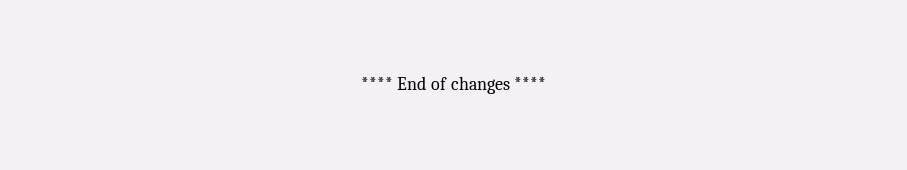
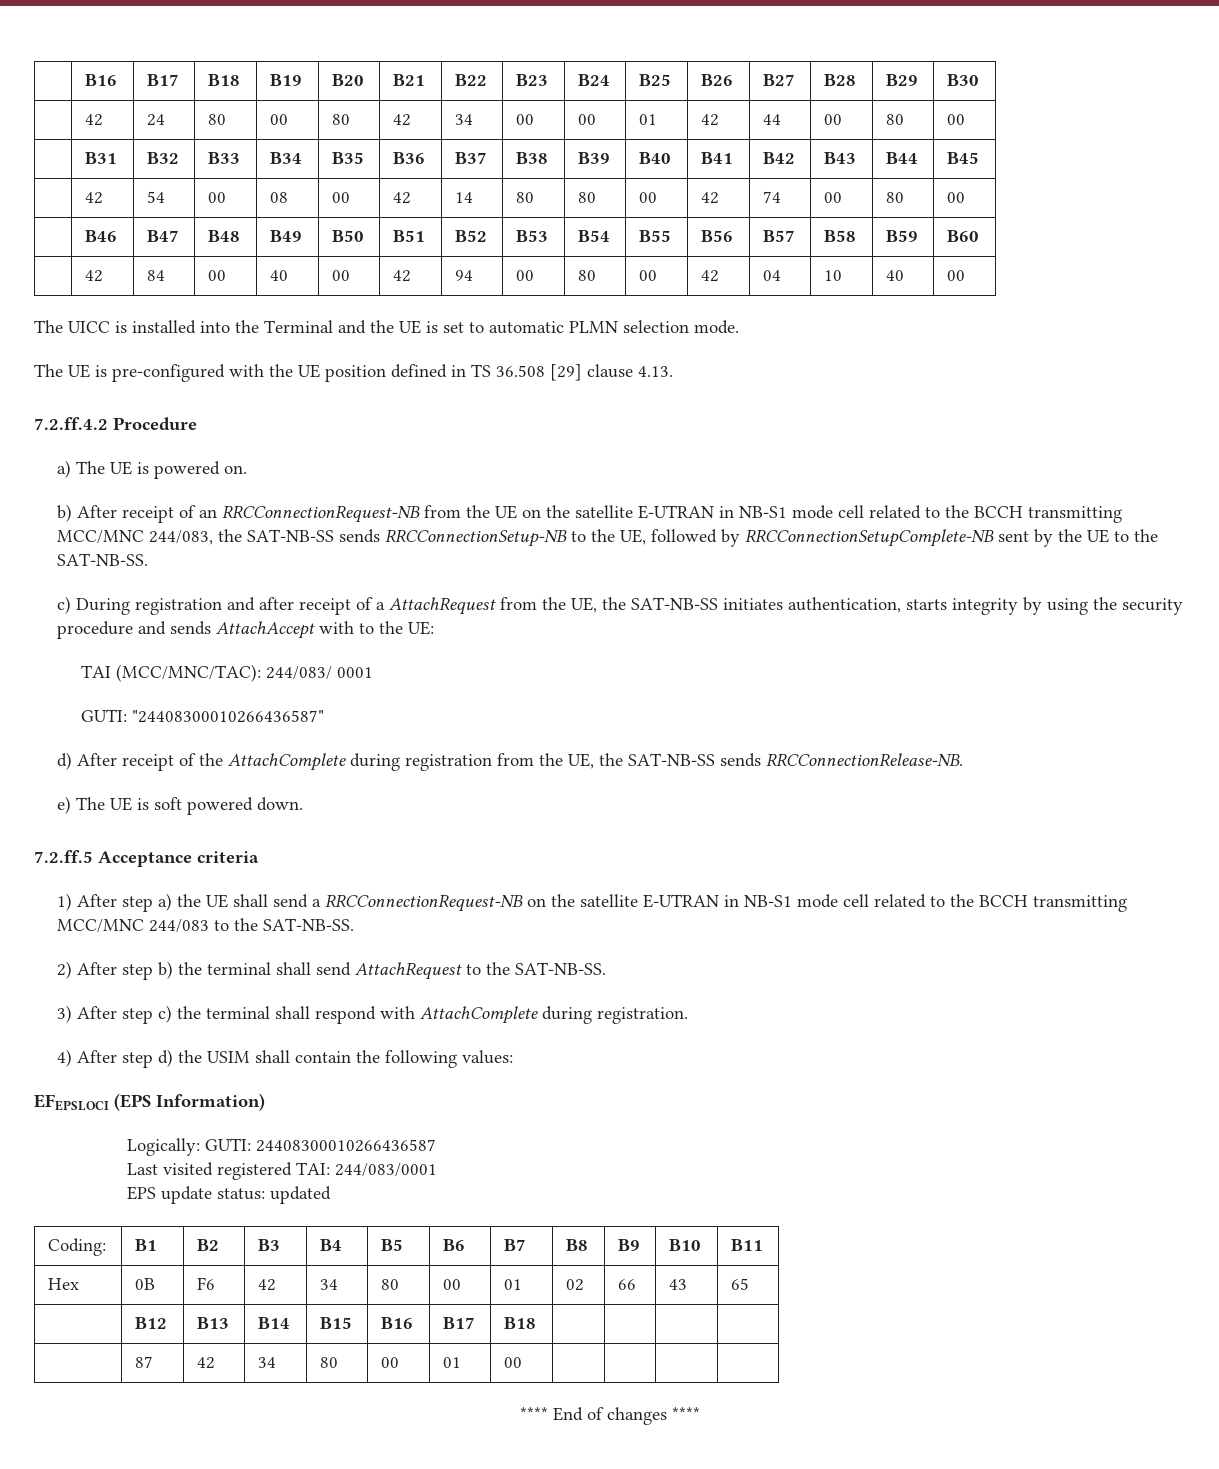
(360, 83) none -> [85,74,118,86] [147,74,180,86] [208,74,241,86] [270,74,303,86] [332,74,365,86] [393,74,426,86] [455,74,488,86] [516,74,549,86] [578,74,611,86] [639,74,672,86] [701,74,734,86] [763,74,796,86] [824,74,857,86] [886,74,919,86] [947,74,980,86] [85,114,104,126] [147,114,166,126] [208,114,227,125] [270,114,289,125] [332,114,351,125] [393,114,412,126] [455,114,474,125] [516,114,535,125] [578,114,597,125] [639,114,658,125] [701,114,720,126] [763,114,782,125] [824,114,843,125] [886,114,905,125] [947,114,966,125] [85,152,118,164] [147,152,180,164] [208,152,241,164] [270,152,303,164] [332,152,365,164] [393,152,426,164] [455,152,488,164] [516,152,549,164] [578,152,611,164] [639,152,672,164] [701,152,734,164] [763,152,796,164] [824,152,857,164] [886,152,919,164] [947,152,980,164] [85,192,104,204] [147,191,166,203] [208,192,227,203] [270,192,289,203] [332,192,351,203] [393,192,412,204] [455,192,474,203] [516,192,535,203] [578,192,597,203] [639,192,658,203] [701,192,720,204] [763,191,782,203] [824,192,843,203] [886,192,905,203] [947,192,966,203] [85,230,118,242] [147,230,180,242] [208,230,241,242] [270,230,303,242] [332,230,365,242] [393,230,426,242] [455,230,488,242] [516,230,549,242] [578,230,611,242] [639,230,672,242] [701,230,734,242] [763,230,796,242] [824,230,857,242] [886,230,919,242] [947,230,980,242] [85,270,104,282] [147,270,166,281] [208,270,227,281] [270,270,289,281] [332,270,351,281] [393,270,412,282] [455,270,474,281] [516,270,535,281] [578,270,597,281] [639,270,658,281] [701,270,720,282] [763,270,782,281] [824,270,843,281] [886,270,905,281] [947,270,966,281] [34,320,739,334] [34,364,673,382] [34,417,197,431] [57,460,248,479] [57,504,1123,523] [57,529,1159,547] [57,553,149,566] [57,596,1184,615] [57,621,435,639] [80,664,373,682] [80,709,324,723] [57,752,964,771] [57,796,304,815] [34,850,259,867] [57,893,1128,912] [57,918,355,933] [57,961,607,980] [57,1005,689,1024] [57,1049,514,1068] [34,1093,265,1111] [127,1138,437,1156] [127,1162,438,1180] [127,1186,332,1204] [48,1238,107,1256] [135,1239,158,1251] [197,1239,220,1251] [258,1239,281,1251] [320,1239,343,1251] [381,1239,404,1251] [443,1239,466,1251] [504,1239,527,1251] [566,1239,589,1251] [618,1239,641,1251] [669,1239,702,1251] [731,1239,764,1251] [48,1278,80,1290] [135,1278,156,1290] [197,1277,216,1290] [258,1279,277,1291] [320,1279,339,1290] [381,1279,400,1290] [443,1279,462,1290] [504,1279,523,1290] [566,1279,585,1291] [618,1279,637,1290] [669,1279,688,1290] [731,1278,750,1290] [135,1317,168,1329] [197,1317,230,1329] [258,1317,291,1329] [320,1317,353,1329] [381,1317,414,1329] [443,1317,476,1329] [504,1317,537,1329] [135,1356,154,1368] [197,1357,216,1369] [258,1357,277,1368] [320,1357,339,1368] [381,1357,400,1368] [443,1357,462,1368] [504,1357,523,1368] | B16 | B17 | B18 | B19 | B20 | B21 | B22 | B23 | B24 | B25 | B26 | B27 | B28 | B29 | B30 // | 42 | 24 | 80 | 00 | 80 | 42 | 34 | 00 | 00 | 01 | 42 | 44 | 00 | 80 | 00 // | B31 | B32 | B33 | B34 | B35 | B36 | B37 | B38 | B39 | B40 | B41 | B42 | B43 | B44 | B45 // | 42 | 54 | 00 | 08 | 00 | 42 | 14 | 80 | 80 | 00 | 42 | 74 | 00 | 80 | 00 // | B46 | B47 | B48 | B49 | B50 | B51 | B52 | B53 | B54 | B55 | B56 | B57 | B58 | B59 | B60 // | 42 | 84 | 00 | 40 | 00 | 42 | 94 | 00 | 80 | 00 | 42 | 04 | 10 | 40 | 00 // The UICC is installed into the Terminal and the UE is set to automatic PLMN selection mode. // The UE is pre-configured with the UE position defined in TS 36.508 [29] clause 4.13. // 7.2.ff.4.2 Procedure // a) The UE is powered on. // b) After receipt of an RRCConnectionRequest-NB from the UE on the satellite E-UTRAN in NB-S1 mode cell related to the BCCH transmitting MCC/MNC 244/083, the SAT-NB-SS sends RRCConnectionSetup-NB to the UE, followed by RRCConnectionSetupComplete-NB sent by the UE to the SAT-NB-SS. // c) During registration and after receipt of a AttachRequest from the UE, the SAT-NB-SS initiates authentication, starts integrity by using the security procedure and sends AttachAccept with to the UE: // TAI (MCC/MNC/TAC): 244/083/ 0001 // GUTI: "24408300010266436587" // d) After receipt of the AttachComplete during registration from the UE, the SAT-NB-SS sends RRCConnectionRelease-NB. // e) The UE is soft powered down. // 7.2.ff.5 Acceptance criteria // 1) After step a) the UE shall send a RRCConnectionRequest-NB on the satellite E-UTRAN in NB-S1 mode cell related to the BCCH transmitting MCC/MNC 244/083 to the SAT-NB-SS. // 2) After step b) the terminal shall send AttachRequest to the SAT-NB-SS. // 3) After step c) the terminal shall respond with AttachComplete during registration. // 4) After step d) the USIM shall contain the following values: // EFEPSLOCI (EPS Information) // Logically: GUTI: 24408300010266436587 // Last visited registered TAI: 244/083/0001 // EPS update status: updated // Coding: | B1 | B2 | B3 | B4 | B5 | B6 | B7 | B8 | B9 | B10 | B11 // Hex | 0B | F6 | 42 | 34 | 80 | 00 | 01 | 02 | 66 | 43 | 65 // | B12 | B13 | B14 | B15 | B16 | B17 | B18 | | | | // | 87 | 42 | 34 | 80 | 00 | 01 | 00 | | | | //

